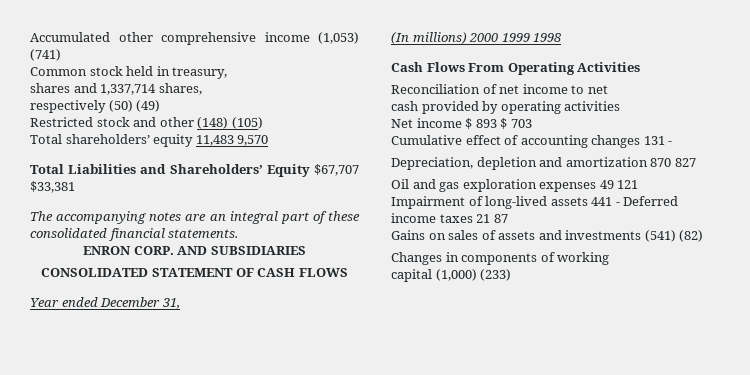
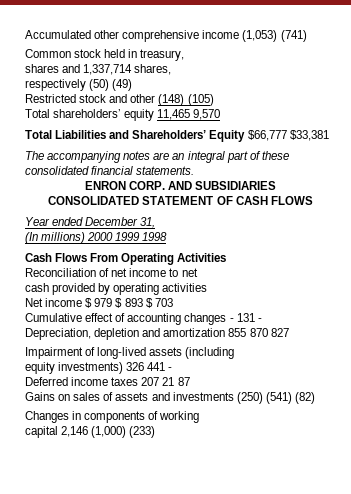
[195,135,234,146] 11,483 -> [157,109,191,120] 11,465
[313,164,359,176] $67,707 -> [247,130,287,141] $66,777
(473, 123) none -> [94,298,123,308] 979 $
(641, 141) none -> [229,318,234,322] -
(648, 162) none -> [228,328,247,337] 855
[391,179,639,192] // Oil and gas exploration expenses 49 121 -> (289, 332) none
(588, 201) none -> [185,347,235,359] [25,362,145,374] (including // equity investments) 326
(620, 204) none -> (173, 369) //
(473, 218) none -> [141,377,160,386] 207
(642, 235) none -> [236,392,263,404] (250)
(432, 275) none -> [61,426,89,437] 2,146

